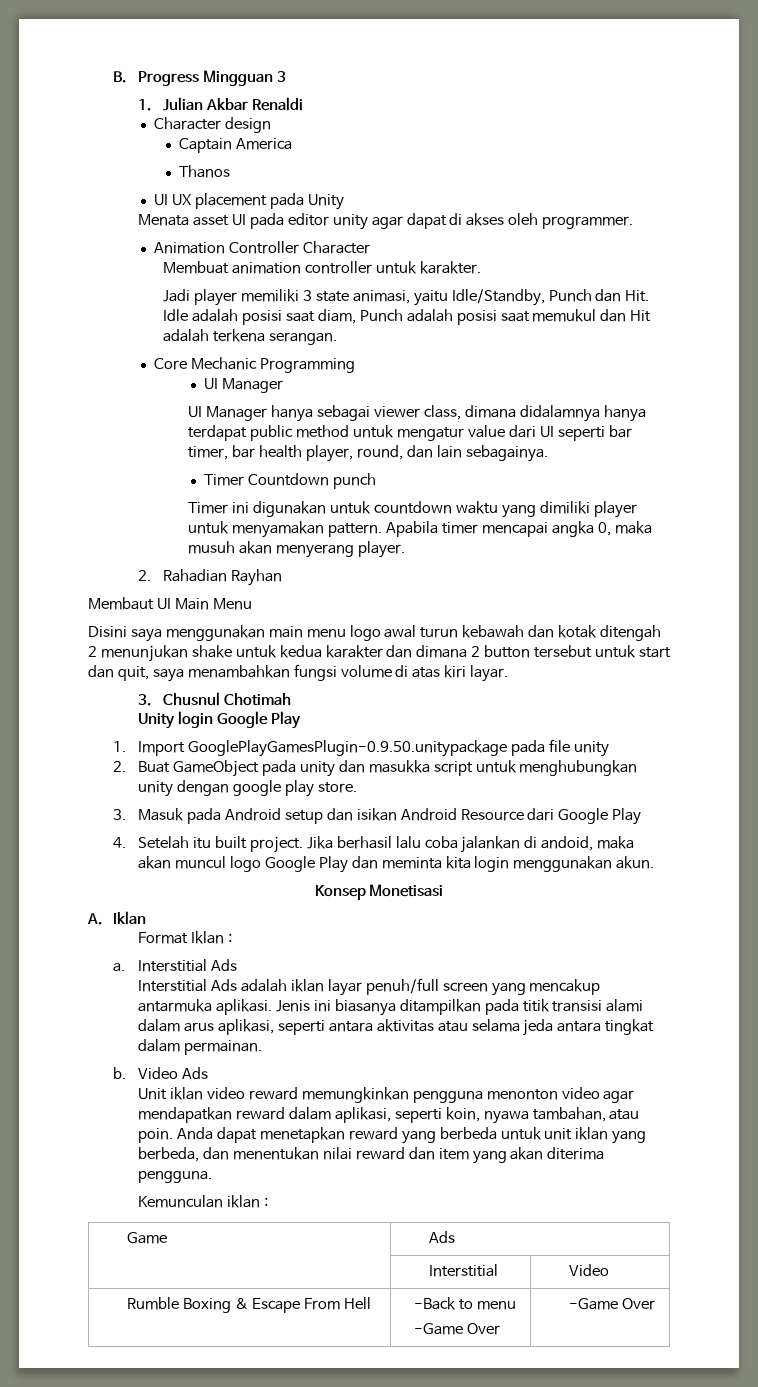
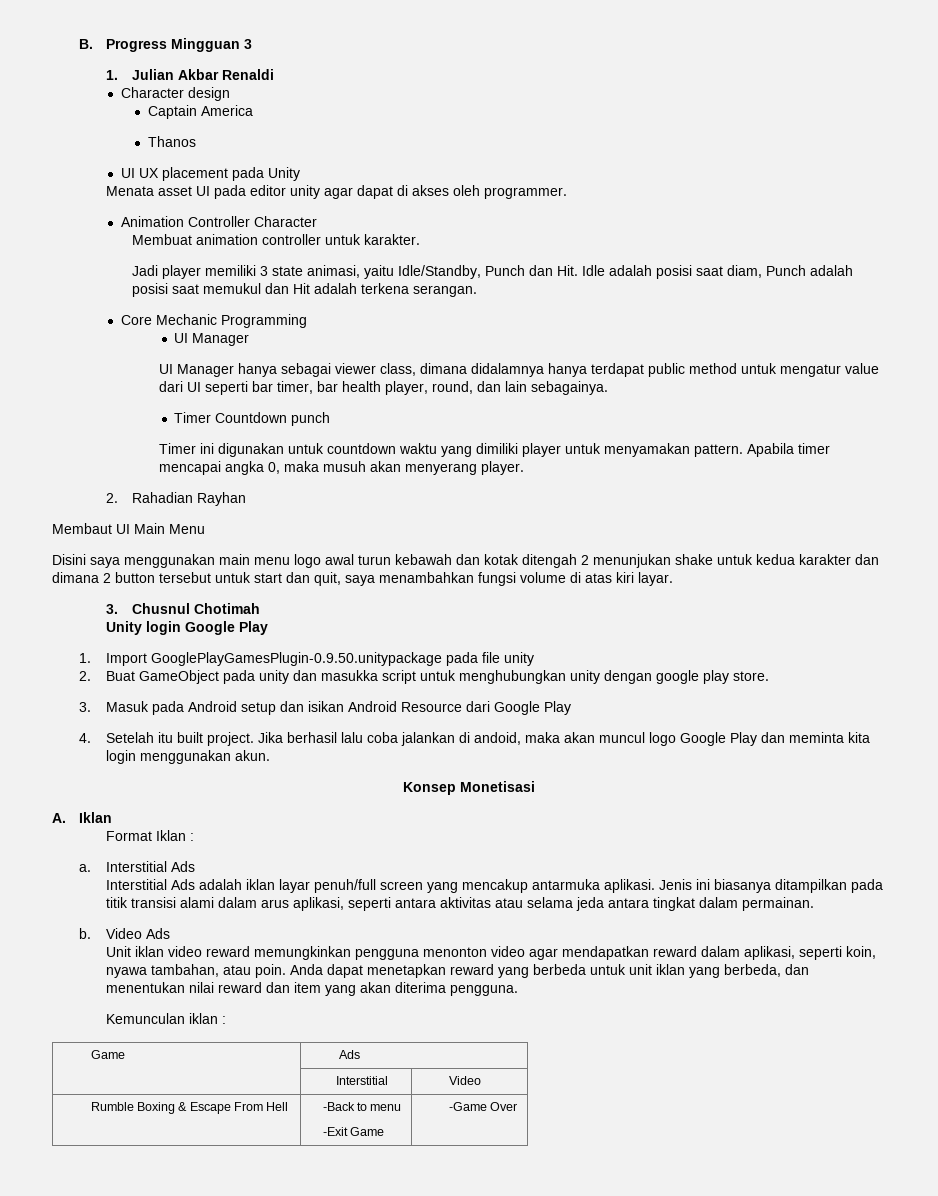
[414,1323,500,1335] -Game Over -> [322,1127,384,1136] -Exit Game

